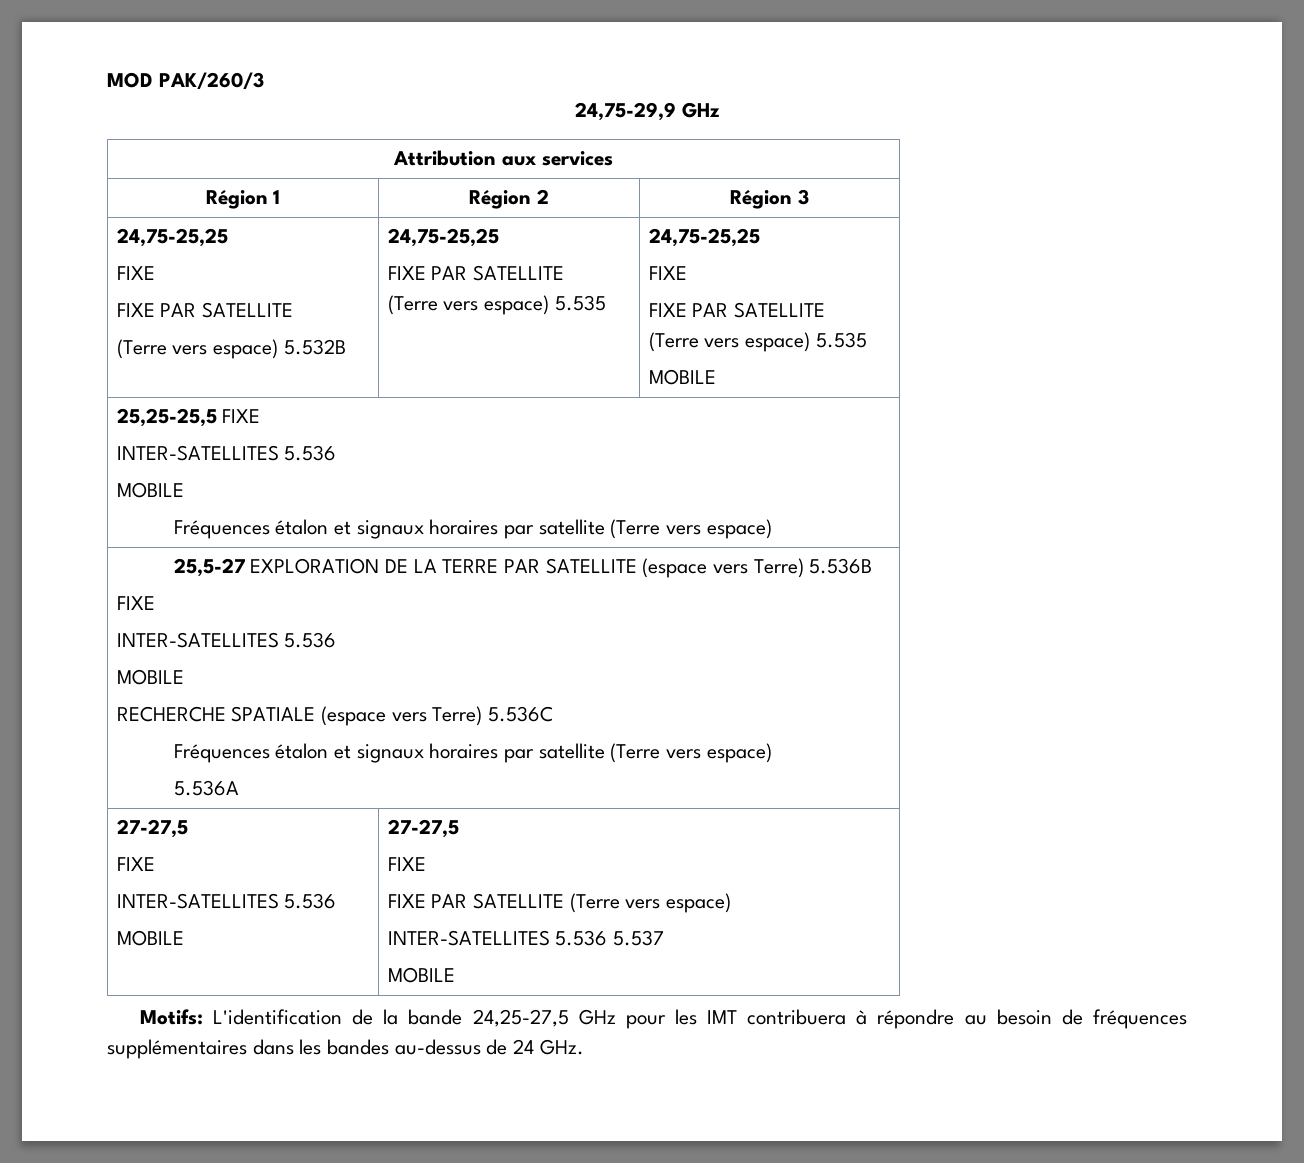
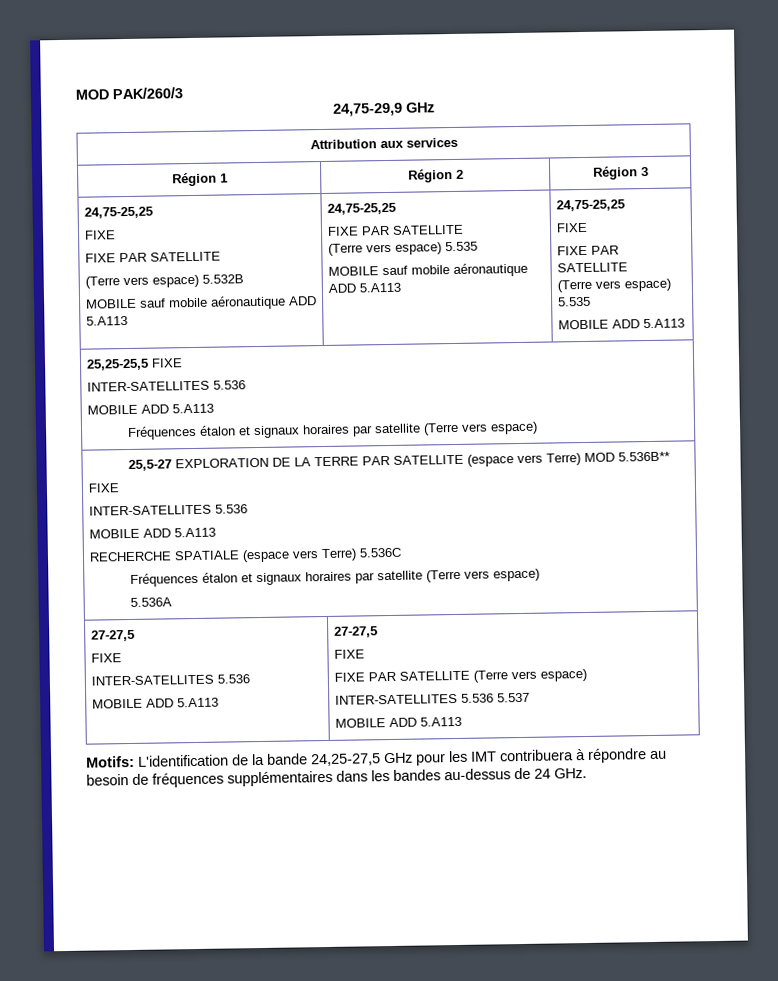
(346, 347) none -> [85,295,317,310] [85,315,128,326] // MOBILE sauf mobile aéronautique ADD 5.A113
(606, 303) none -> [327,262,528,277] [327,282,401,293] // MOBILE sauf mobile aéronautique ADD 5.A113
(716, 377) none -> [611,318,685,329] ADD 5.A113
(184, 490) none -> [140,403,214,414] ADD 5.A113
[809,558,873,574] [116,596,155,610] [116,632,337,648] [116,669,184,685] 5.536B // FIXE // INTER-SATELLITES 5.536 // MOBILE -> [583,451,670,463] [87,483,119,493] [88,504,248,516] [88,527,216,539] MOD 5.536B** // FIXE // INTER-SATELLITES 5.536 // MOBILE ADD 5.A113
(184, 938) none -> [145,697,219,708] ADD 5.A113
(455, 975) none -> [388,716,462,728] ADD 5.A113

